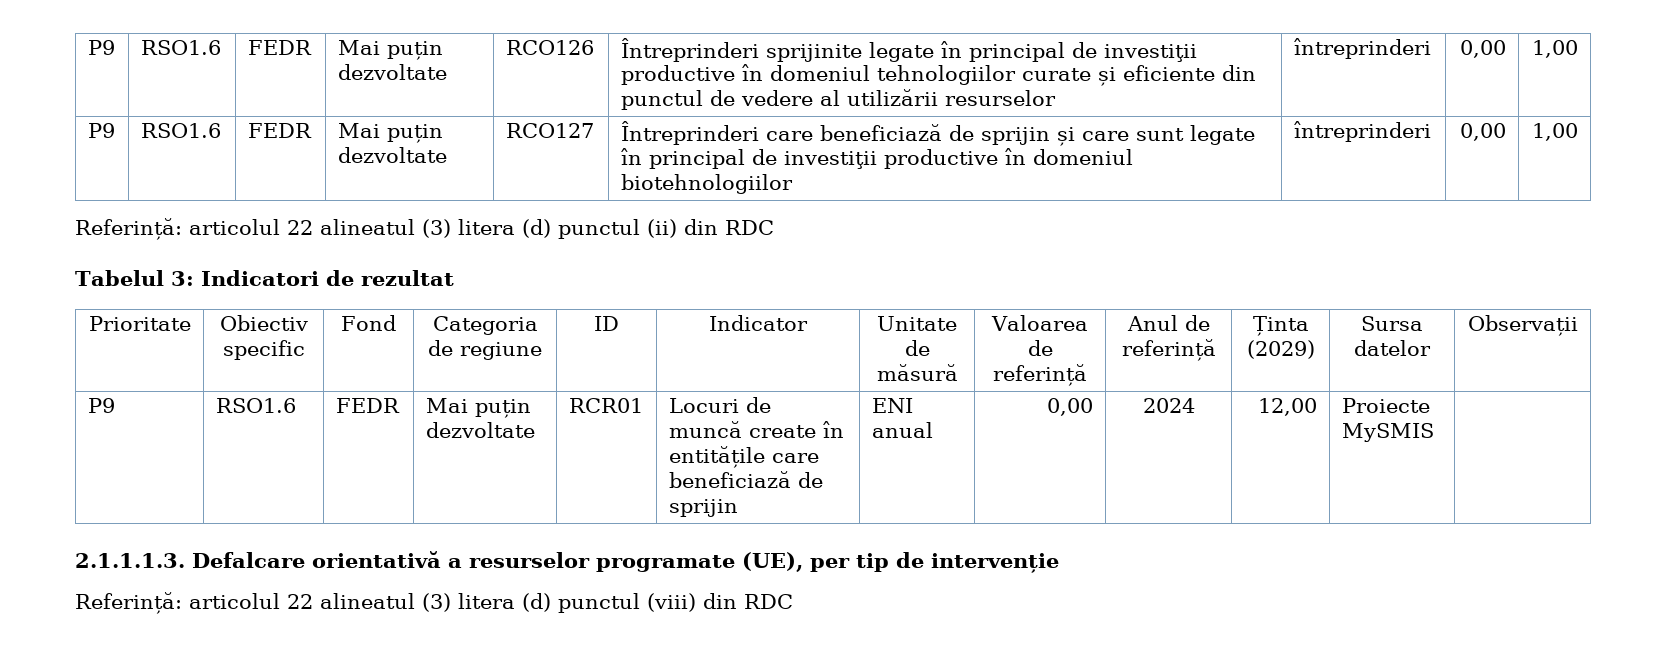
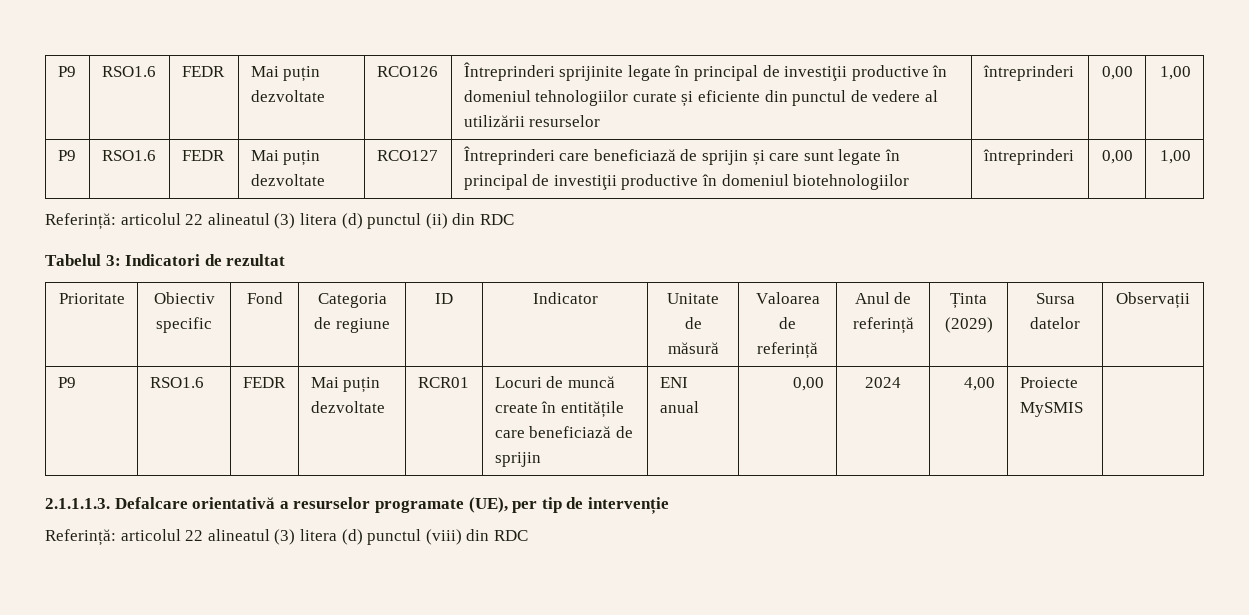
[1258,398,1318,416] 12,00 -> [964,377,996,391] 4,00

